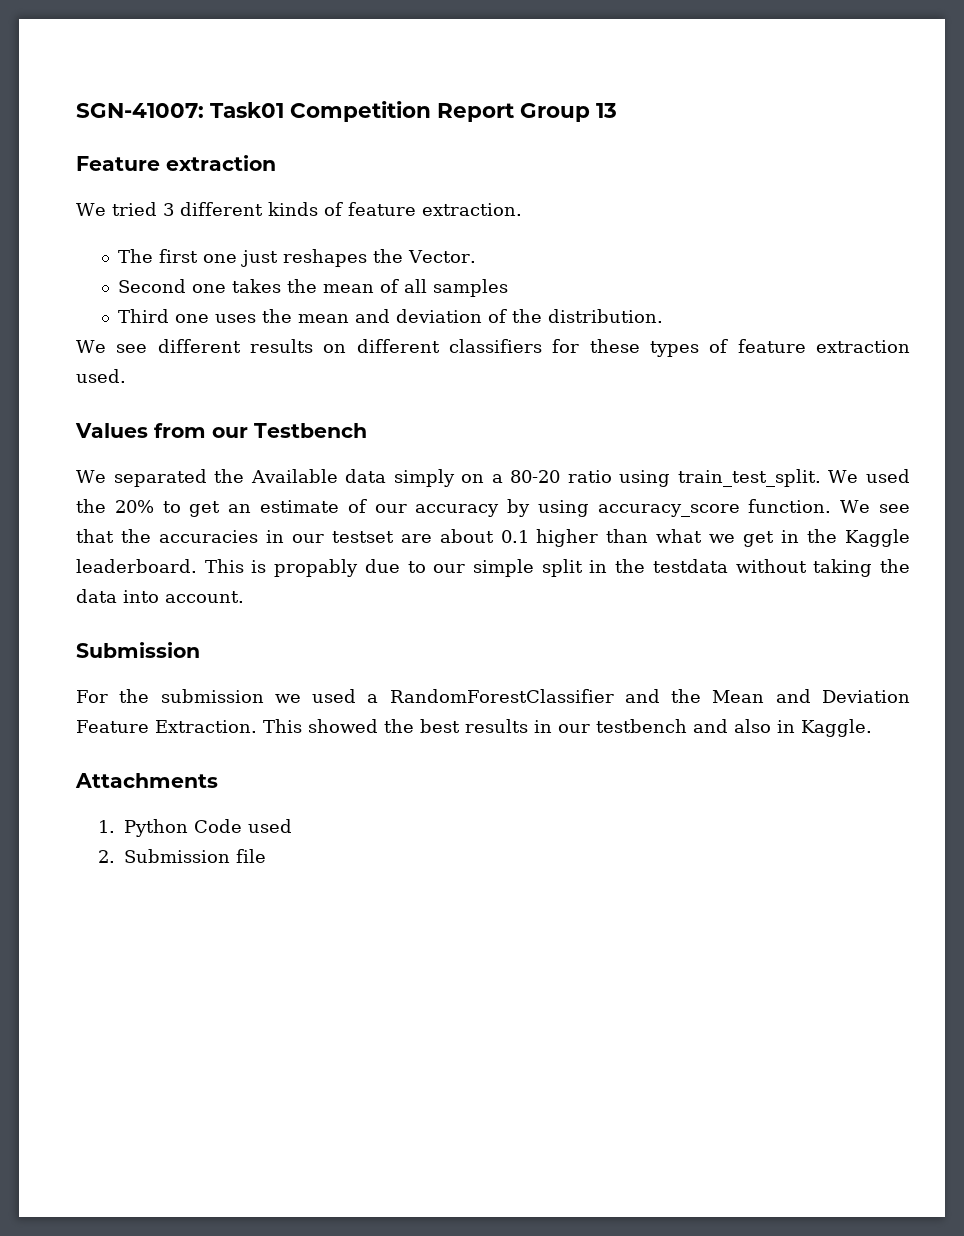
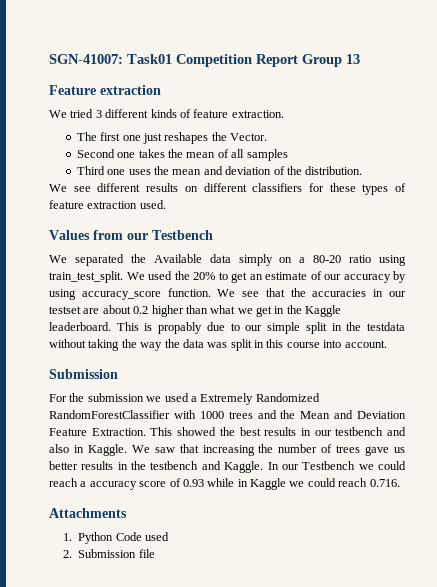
[500,530,529,543] 0.1 -> [133,306,149,314] 0.2
[76,589,117,603] data -> [140,339,320,351] way the data was split in this course
[389,689,614,703] RandomForestClassifier -> [200,393,320,405] [49,410,253,419] Extremely Randomized RandomForestClassifier with 1000 trees
(872, 728) none -> [131,444,406,456] [49,461,407,473] [49,478,400,490] We saw that increasing the number of trees gave us better results in the testbench and Kaggle. In our Testbench we could reach a accuracy score of 0.93 while in Kaggle we could reach 0.716.

